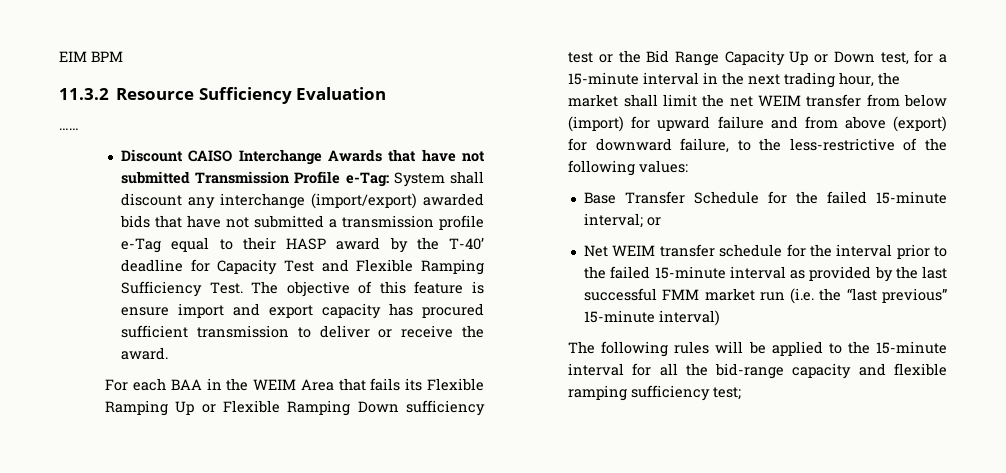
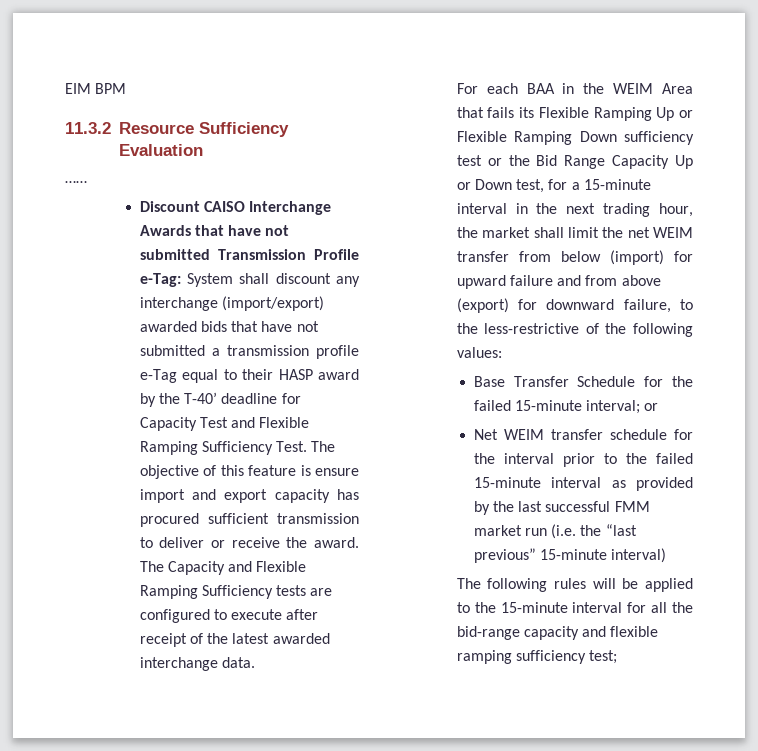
(169, 353) none -> [139,561,307,575] [139,585,333,599] [139,609,319,623] [139,633,330,647] [139,657,256,671] The Capacity and Flexible Ramping Sufficiency tests are configured to execute after receipt of the latest awarded interchange data.

